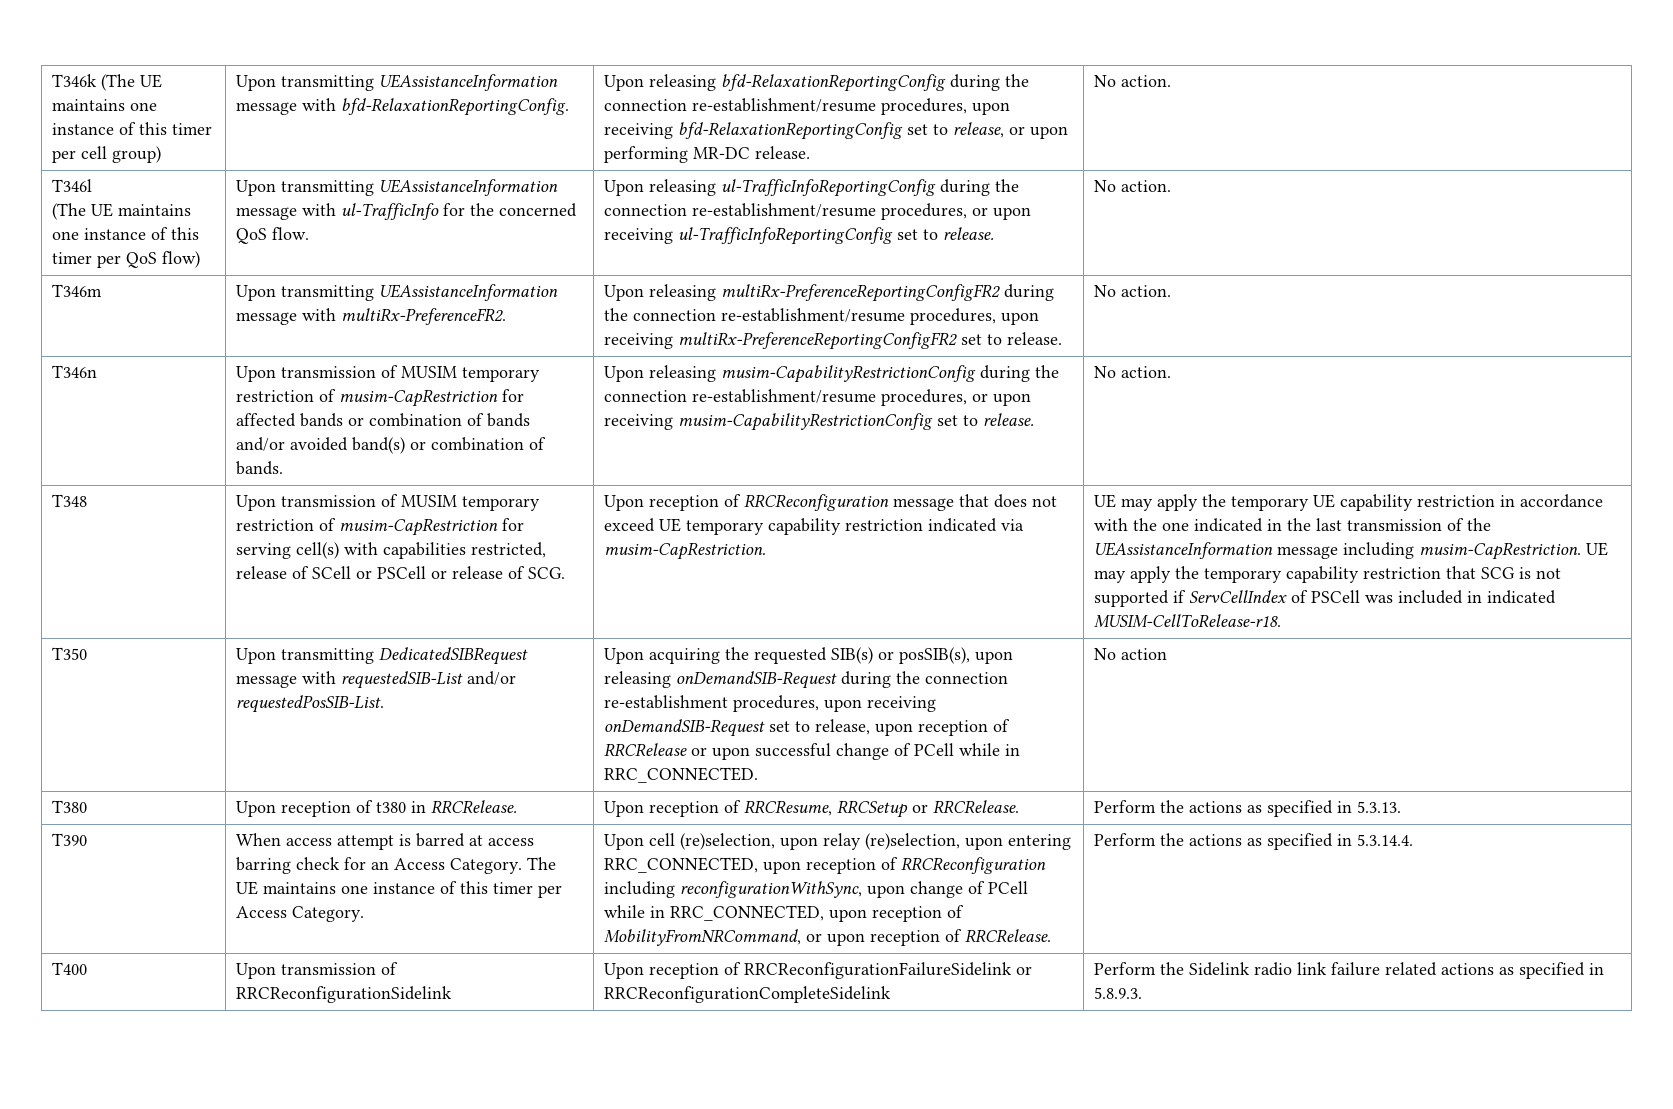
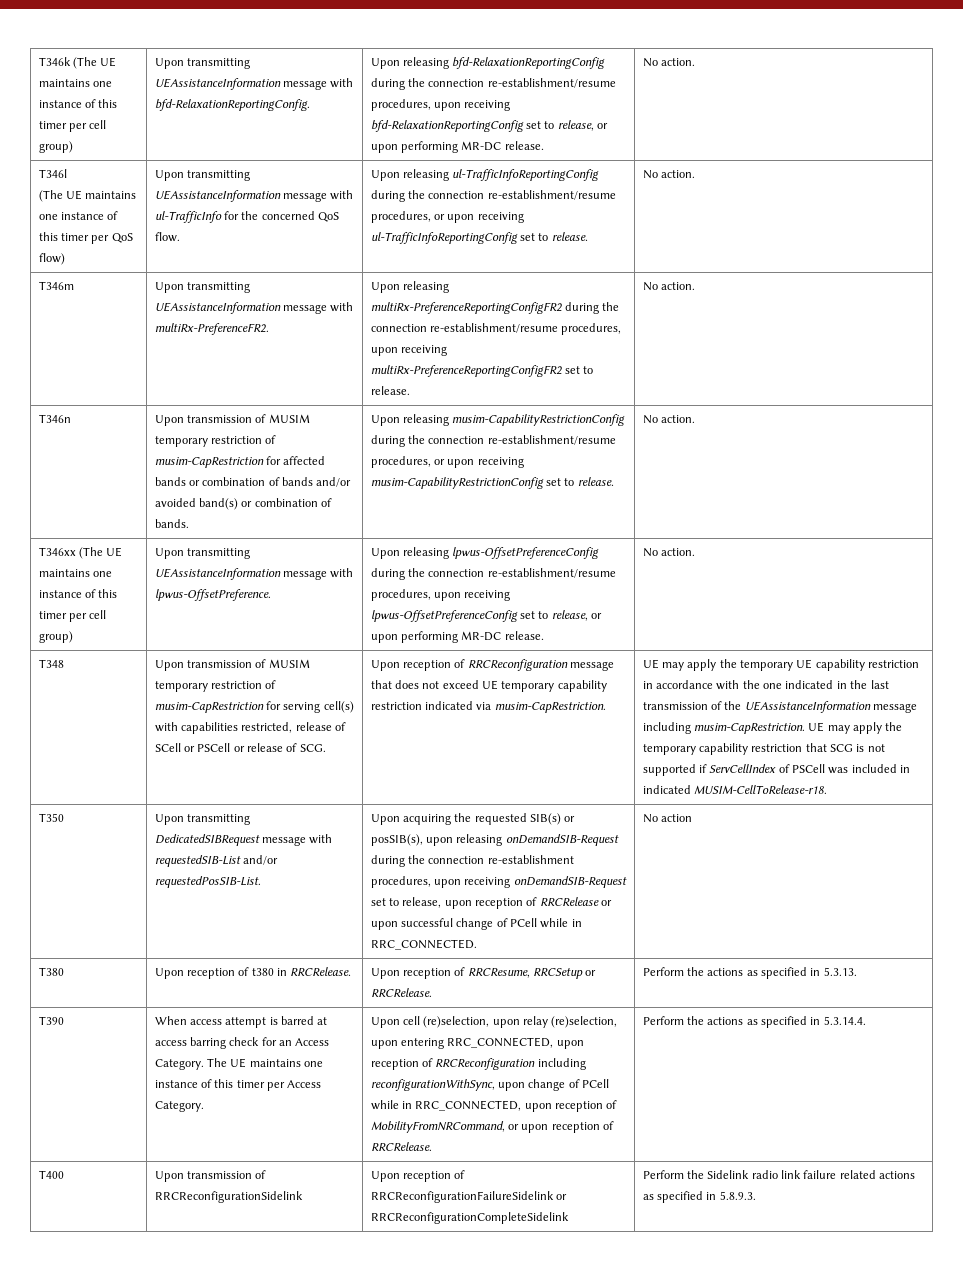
(1172, 372) none -> [38,547,123,559] [38,569,112,577] [38,589,118,598] [38,610,107,622] [38,631,73,643] [154,548,250,559] [154,568,354,580] [154,589,271,601] [370,547,600,559] [370,568,616,580] [370,589,511,601] [370,610,603,622] [370,631,544,643] [642,548,695,557] // T346xx (The UE maintains one instance of this timer per cell group) | Upon transmitting UEAssistanceInformation message with lpwus-OffsetPreference. | Upon releasing lpwus-OffsetPreferenceConfig during the connection re-establishment/resume procedures, upon receiving lpwus-OffsetPreferenceConfig set to release, or upon performing MR-DC release. | No action.

